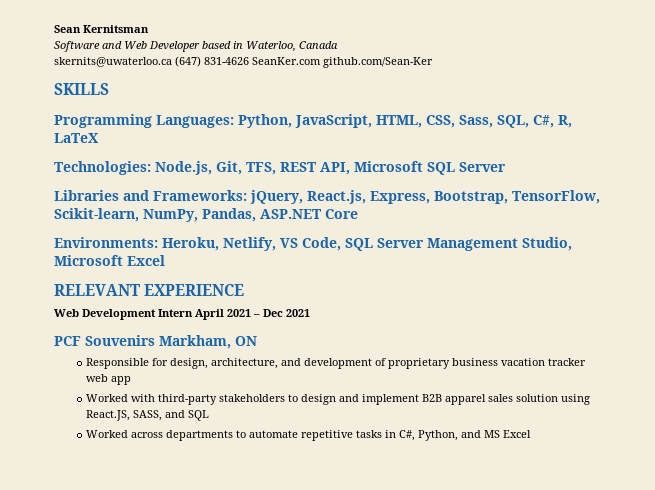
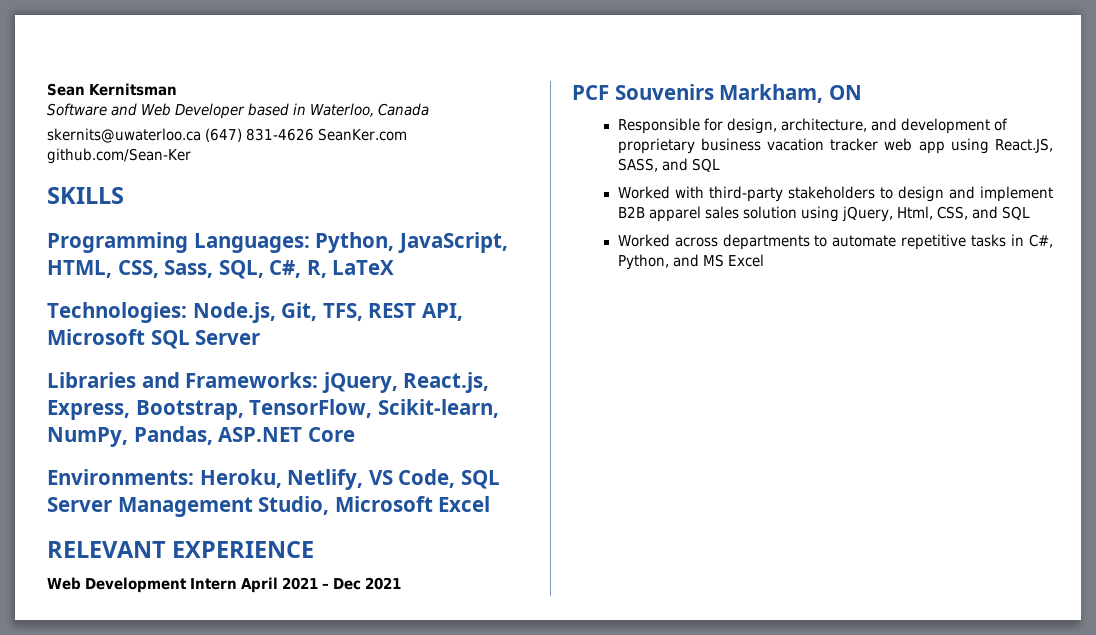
(132, 380) none -> [950,138,1053,154] [617,158,720,172] using React.JS, SASS, and SQL
[86,410,163,421] React.JS, SASS, -> [841,206,969,222] jQuery, Html, CSS,

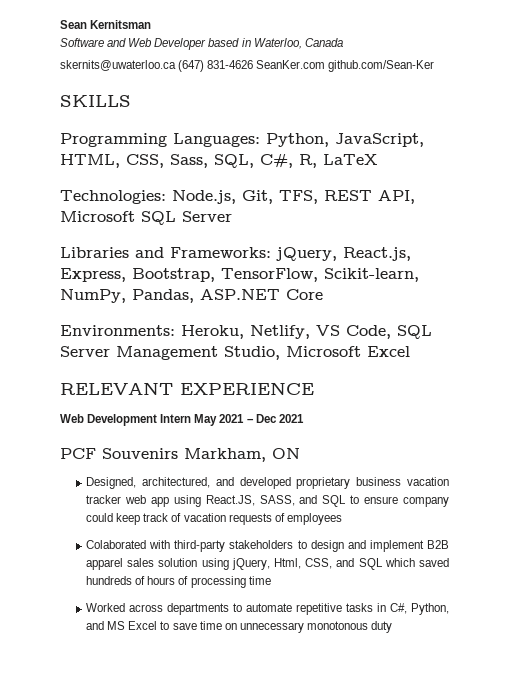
[241,577,279,593] April -> [194,414,218,426] May
[617,118,1009,134] Responsible for design, architecture, and development of -> [86,477,291,489] Designed, architectured, and developed
[617,186,670,199] // Worked -> [350,495,449,507] [86,513,342,525] [86,540,147,549] to ensure company could keep track of vacation requests of employees // Colaborated
(1031, 213) none -> [384,558,450,567] [86,576,271,588] which saved hundreds of hours of processing time
(764, 260) none -> [160,621,393,633] to save time on unnecessary monotonous duty

